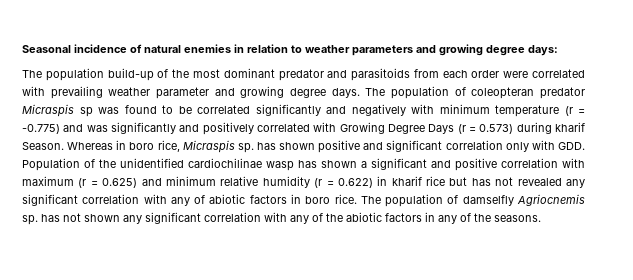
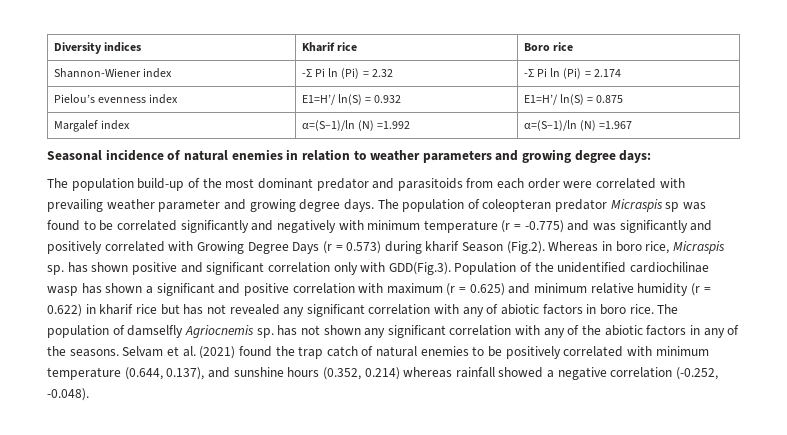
(22, 49) none -> [53,42,142,54] [301,42,358,52] [523,42,574,51] [53,68,173,78] [301,68,393,79] [523,68,621,79] [53,94,179,104] [301,94,402,105] [523,94,624,105] [53,120,131,132] [301,120,411,131] [523,120,633,131] Diversity indices | Kharif rice | Boro rice // Shannon-Wiener index | -Σ Pi ln (Pi) = 2.32 | -Σ Pi ln (Pi) = 2.174 // Pielou’s evenness index | E1=H’/ ln(S) = 0.932 | E1=H’/ ln(S) = 0.875 // Margalef index | α=(S–1)/ln (N) =1.992 | α=(S–1)/ln (N) =1.967 //
[22,142,64,150] Season. -> [462,241,545,254] Season (Fig.2).
[557,142,585,150] GDD. -> [388,262,451,275] GDD(Fig.3).
(541, 218) none -> [122,346,709,359] [47,367,719,380] [47,388,89,401] Selvam et al. (2021) found the trap catch of natural enemies to be positively correlated with minimum temperature (0.644, 0.137), and sunshine hours (0.352, 0.214) whereas rainfall showed a negative correlation (-0.252, -0.048).

